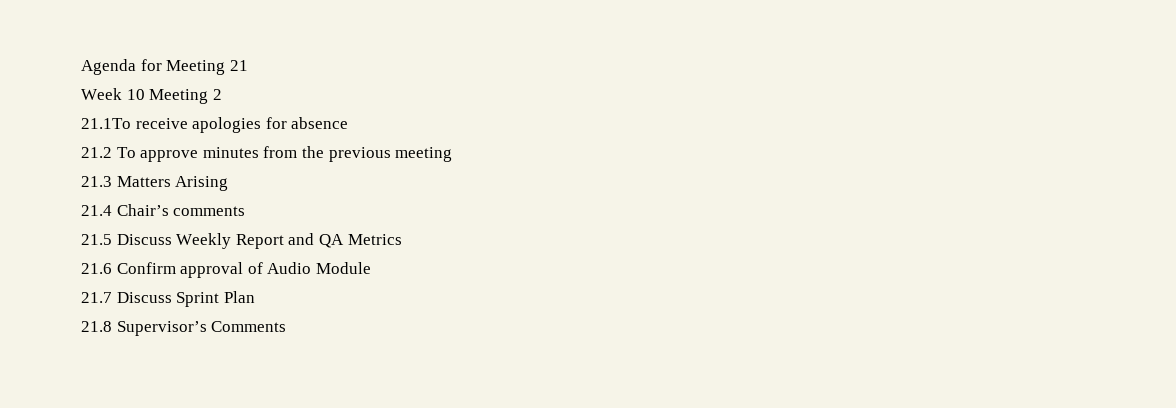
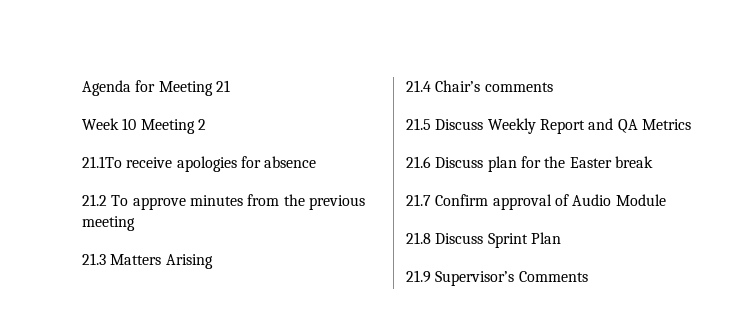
(112, 268) none -> [435,156,653,172] [406,194,431,206] Discuss plan for the Easter break // 21.7
[81,292,112,303] 21.7 -> [406,232,431,244] 21.8
[81,321,112,332] 21.8 -> [406,270,431,283] 21.9

